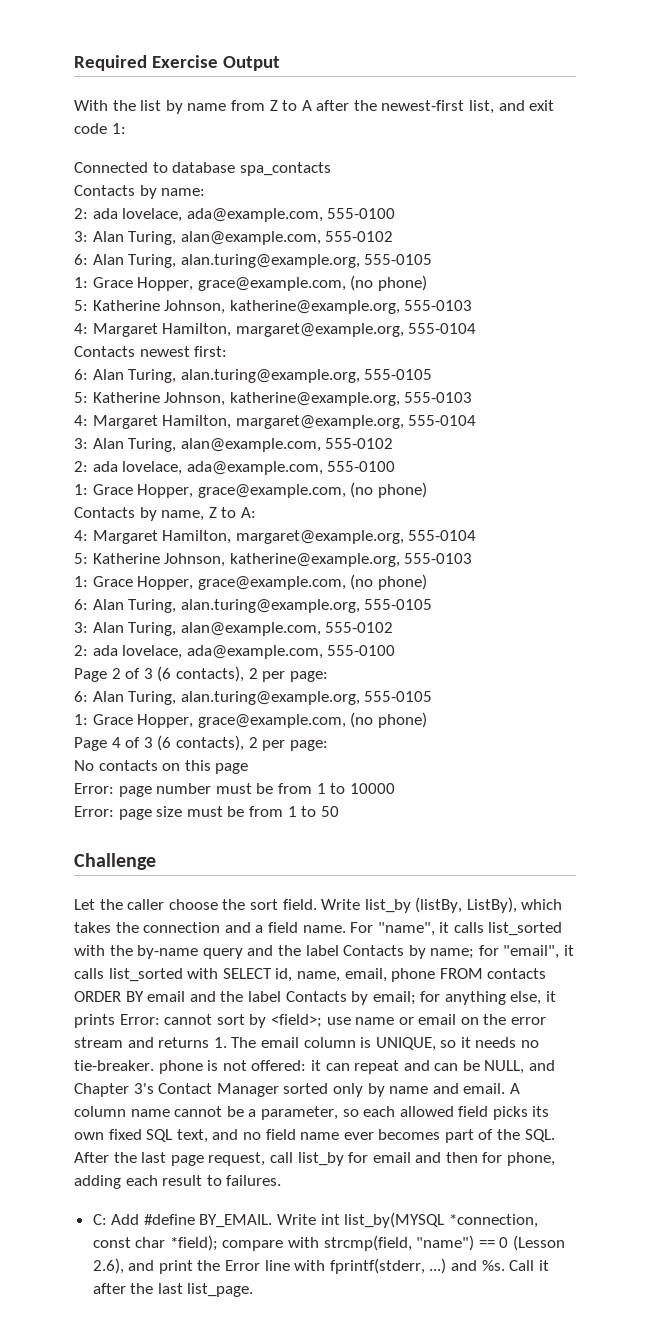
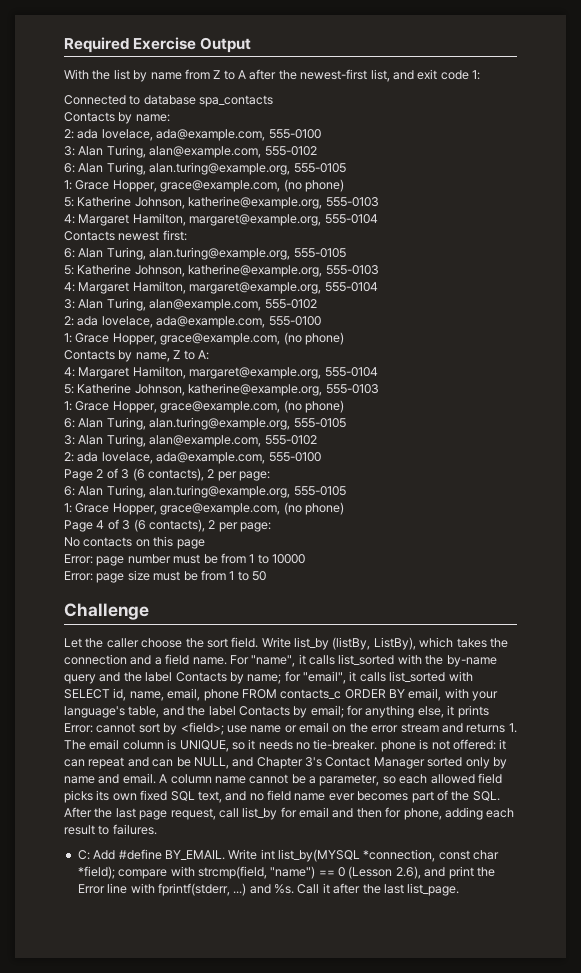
[487,968,547,979] contacts -> [280,689,342,699] contacts_c
[147,991,186,1002] email -> [408,688,499,701] [64,706,160,718] email, with your language's table,

